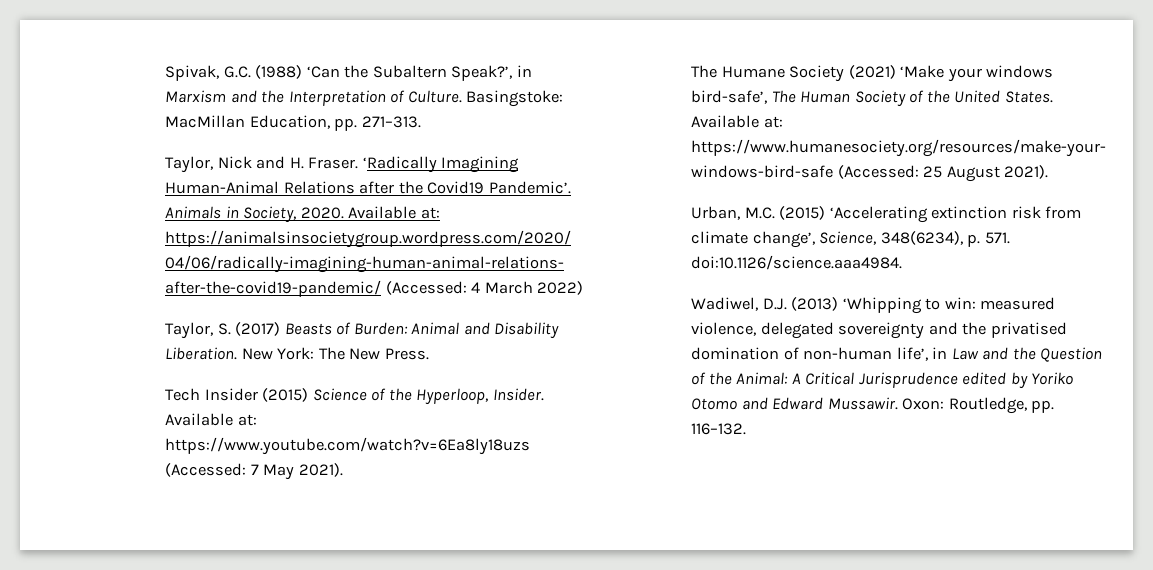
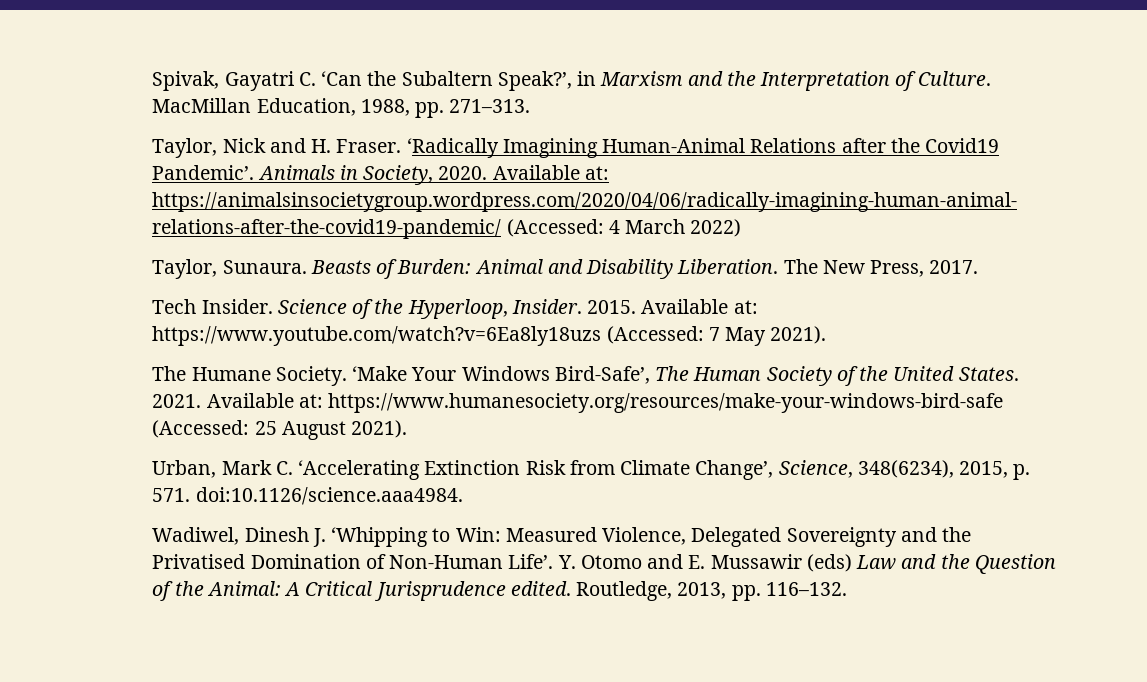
[223,65,303,79] G.C. (1988) -> [224,71,316,91] Gayatri C.
[466,90,564,107] Basingstoke: -> (991, 78) none
(330, 122) none -> [360,99,410,116] 1988,
[217,322,281,336] S. (2017) -> [222,260,307,274] Sunaura.
[241,347,429,360] New York: The New Press. -> [783,259,979,277] The New Press, 2017.
[204,388,309,402] Insider (2015) -> [201,299,273,314] Insider.
(544, 394) none -> [587,300,637,314] 2015.
[789,65,1054,82] [691,90,768,104] Society (2021) ‘Make your windows bird-safe’, -> [275,366,650,386] Society. ‘Make Your Windows Bird-Safe’,
(1053, 97) none -> [152,394,202,408] 2021.
[744,206,1082,223] [691,231,815,248] M.C. (2015) ‘Accelerating extinction risk from climate change’, -> [221,460,774,480] Mark C. ‘Accelerating Extinction Risk from Climate Change’,
(963, 238) none -> [959,461,1009,478] 2015,
[762,297,1056,314] [691,322,1067,339] [691,347,948,361] D.J. (2013) ‘Whipping to win: measured violence, delegated sovereignty and the privatised domination of non-human life’, in -> [244,527,972,547] [152,554,852,572] Dinesh J. ‘Whipping to Win: Measured Violence, Delegated Sovereignty and the Privatised Domination of Non-Human Life’. Y. Otomo and E. Mussawir (eds)
[962,372,1074,389] [691,397,1027,414] edited by Yoriko Otomo and Edward Mussawir. Oxon: Routledge, -> [510,581,727,601] edited. Routledge, 2013,

